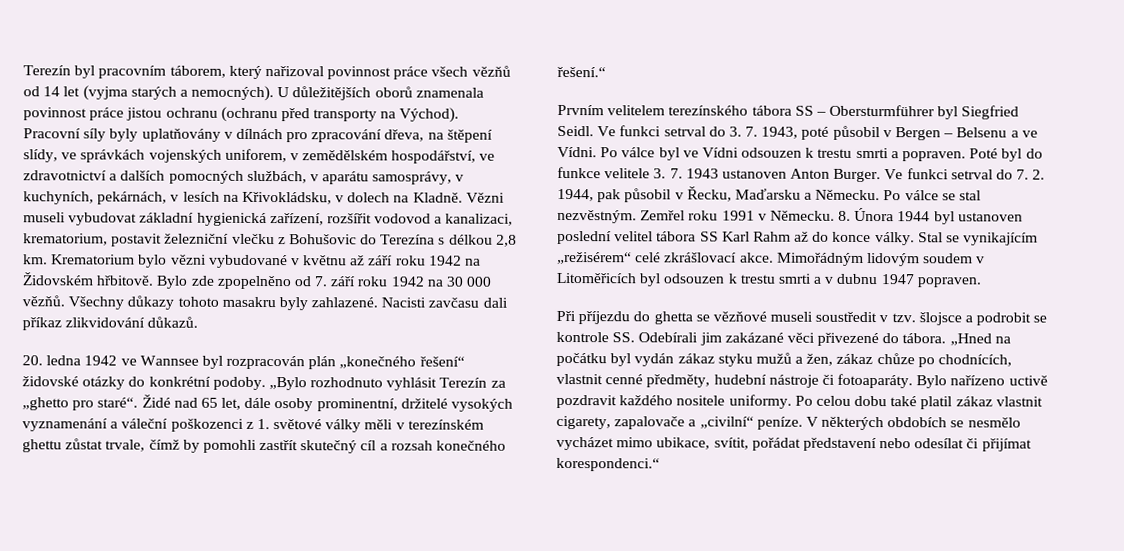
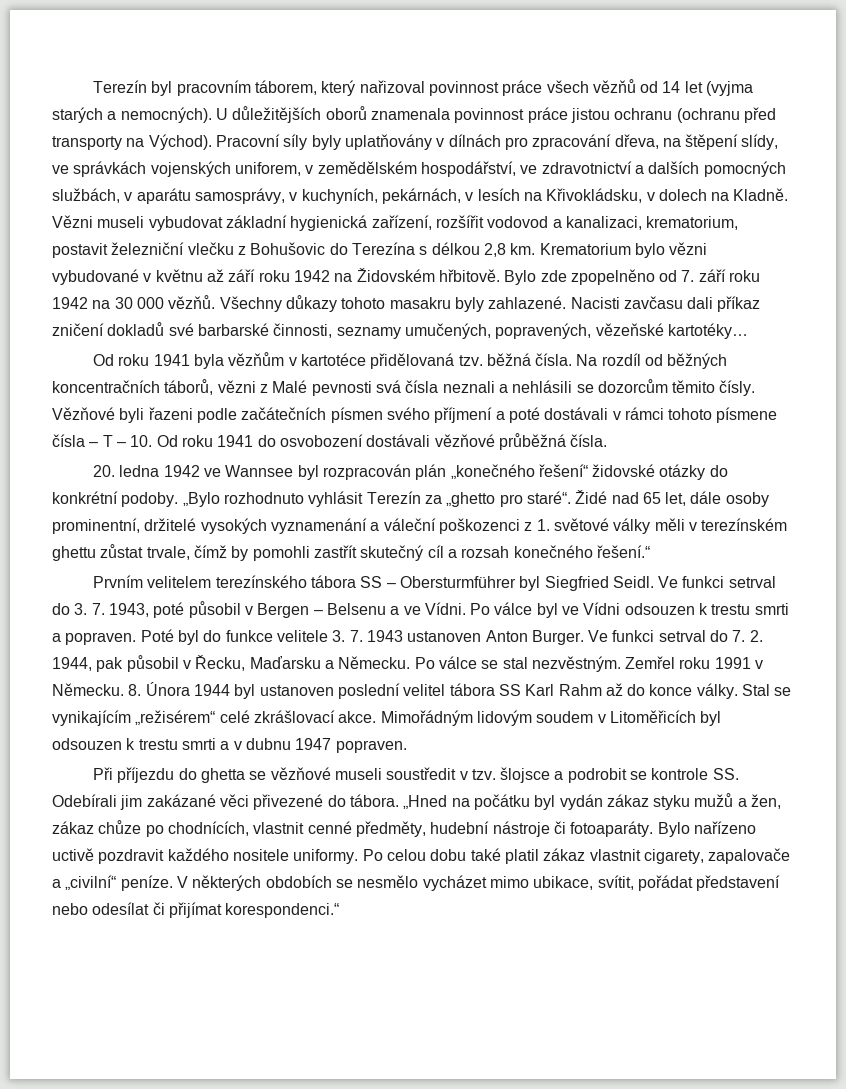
[65,316,199,328] zlikvidování důkazů. -> [52,322,748,339] [92,352,728,369] [52,379,756,396] [52,407,778,423] [52,433,608,450] zničení dokladů své barbarské činnosti, seznamy umučených, popravených, vězeňské kartotéky… // Od roku 1941 byla vězňům v kartotéce přidělovaná tzv. běžná čísla. Na rozdíl od běžných koncentračních táborů, vězni z Malé pevnosti svá čísla neznali a nehlásili se dozorcům těmito čísly. Vězňové byli řazeni podle začátečních písmen svého příjmení a poté dostávali v rámci tohoto písmene čísla – T – 10. Od roku 1941 do osvobození dostávali vězňové průběžná čísla.

